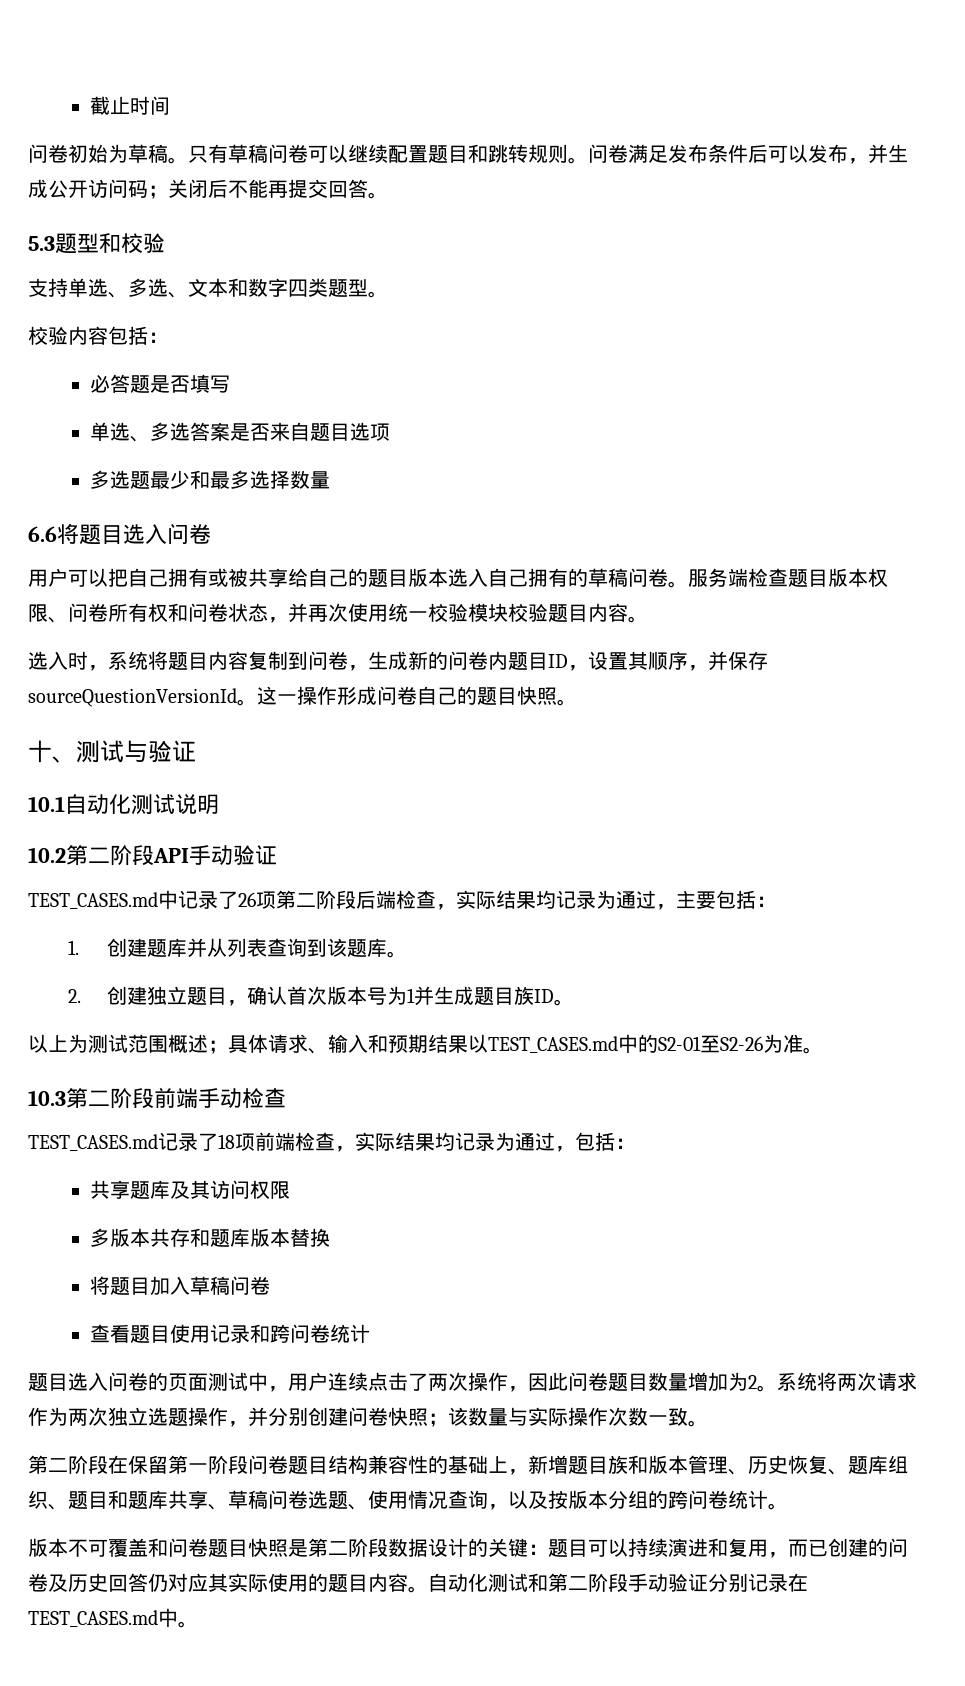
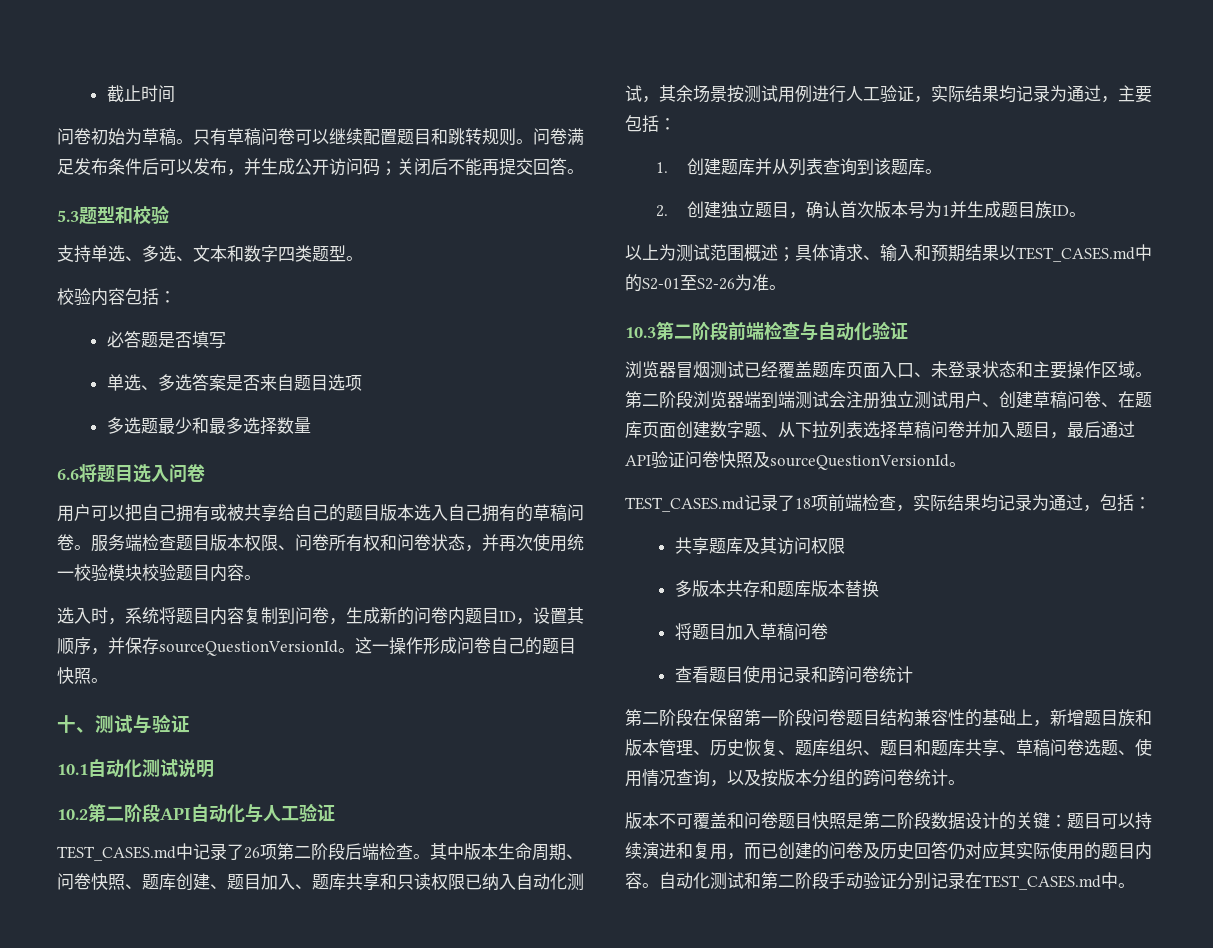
[189,845,233,865] 手动 -> [191,804,299,823] 自动化与人工
(436, 899) none -> [413,843,583,861] [57,873,584,891] [625,85,914,103] 。其中版本生命周期、问卷快照、题库创建、题目加入、题库共享和只读权限已纳入自动化测试，其余场景按测试用例进行人工验证
[198,1088,286,1108] 手动检查 -> [764,321,908,341] [625,361,1152,379] [625,391,1152,409] [625,421,1135,439] [625,451,966,470] 检查与自动化验证 // 浏览器冒烟测试已经覆盖题库页面入口、未登录状态和主要操作区域。第二阶段浏览器端到端测试会注册独立测试用户、创建草稿问卷、在题库页面创建数字题、从下拉列表选择草稿问卷并加入题目，最后通过API验证问卷快照及sourceQuestionVersionId。
[28,1372,917,1392] [28,1407,708,1427] // 题目选入问卷的页面测试中，用户连续点击了两次操作，因此问卷题目数量增加为2。系统将两次请求作为两次独立选题操作，并分别创建问卷快照；该数量与实际操作次数一致。 -> (913, 674) none

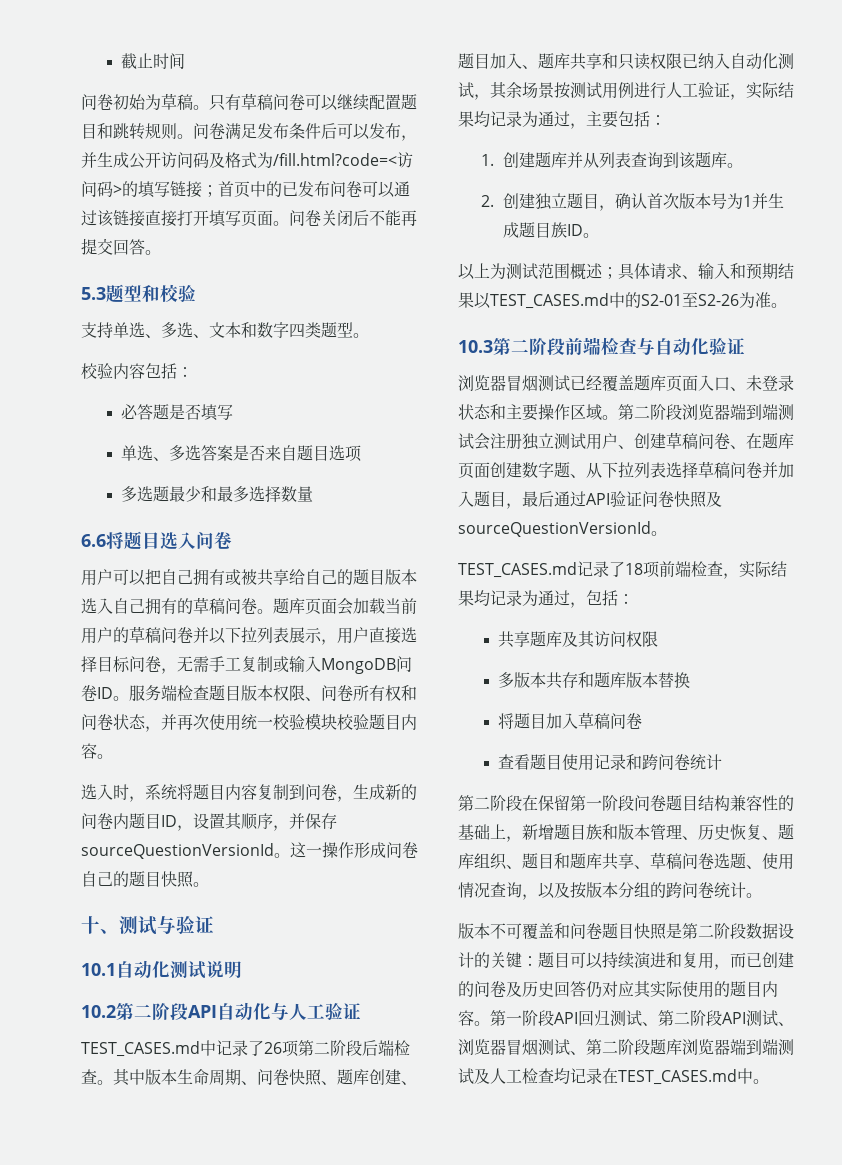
[380,161,397,176] ； -> [209,152,413,168] [81,181,410,198] [81,210,321,227] 及格式为/fill.html?code=<访问码>的填写链接；首页中的已发布问卷可以通过该链接直接打开填写页面。问卷
(91, 547) none -> [273,598,417,615] [81,626,417,645] [81,656,412,674] [81,685,129,701] 题库页面会加载当前用户的草稿问卷并以下拉列表展示，用户直接选择目标问卷，无需手工复制或输入MongoDB问卷ID。
[659,872,931,890] 自动化测试和第二阶段手动验证分别 -> [490,1010,794,1026] [458,1039,794,1055] [458,1068,570,1085] 第一阶段API回归测试、第二阶段API测试、浏览器冒烟测试、第二阶段题库浏览器端到端测试及人工检查均

